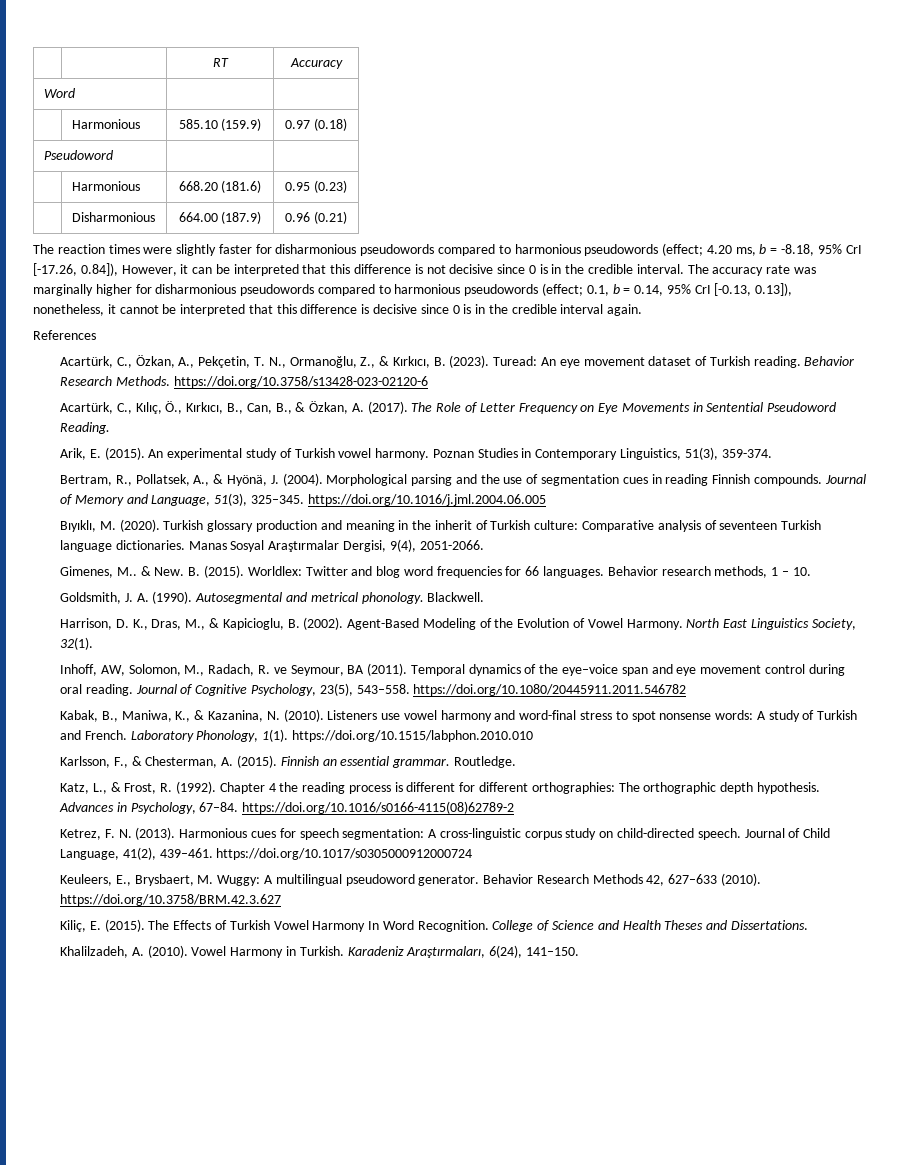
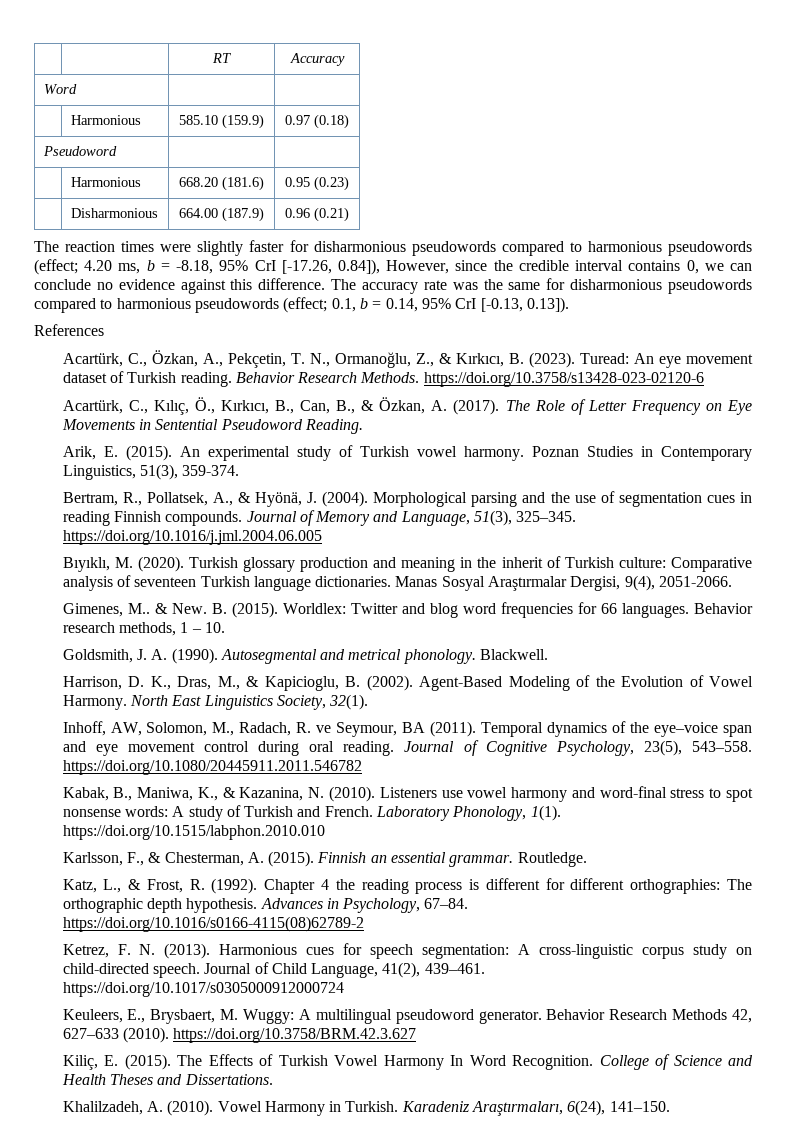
[180,264,684,276] it can be interpreted that this difference is not decisive since 0 is in the credible interval. -> [455,260,752,274] [34,278,326,294] since the credible interval contains 0, we can conclude no evidence against this difference.
[33,284,132,296] marginally higher -> [483,279,541,290] the same
[755,283,793,296] [33,304,643,316] 0.13]), nonetheless, it cannot be interpreted that this difference is decisive since 0 is in the credible interval again. -> [526,297,569,313] 0.13]).

